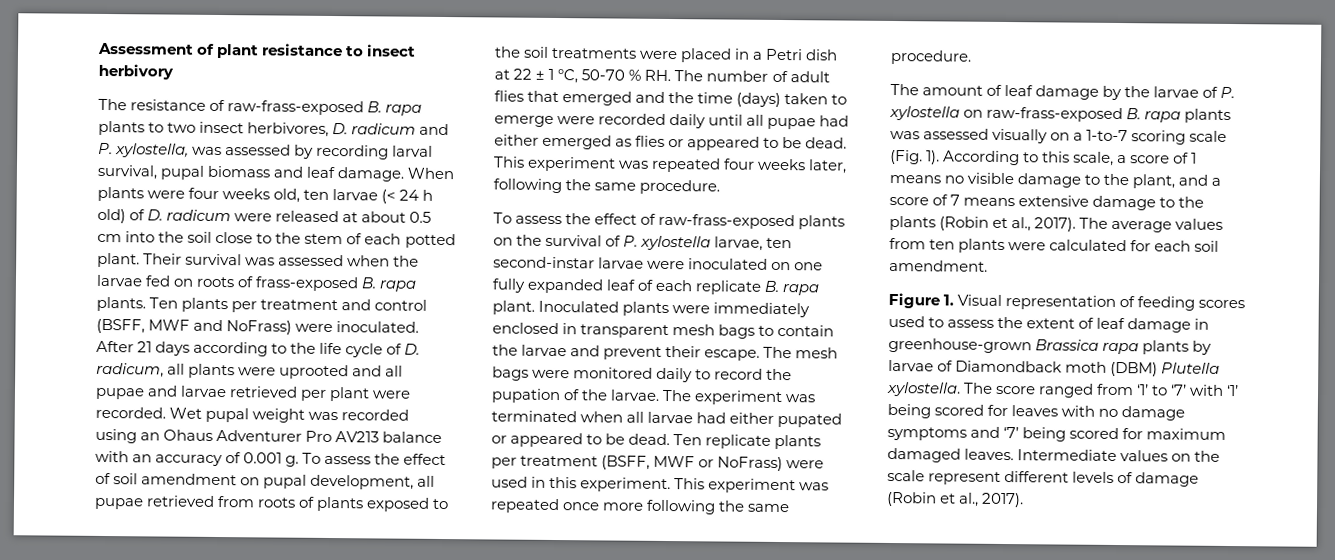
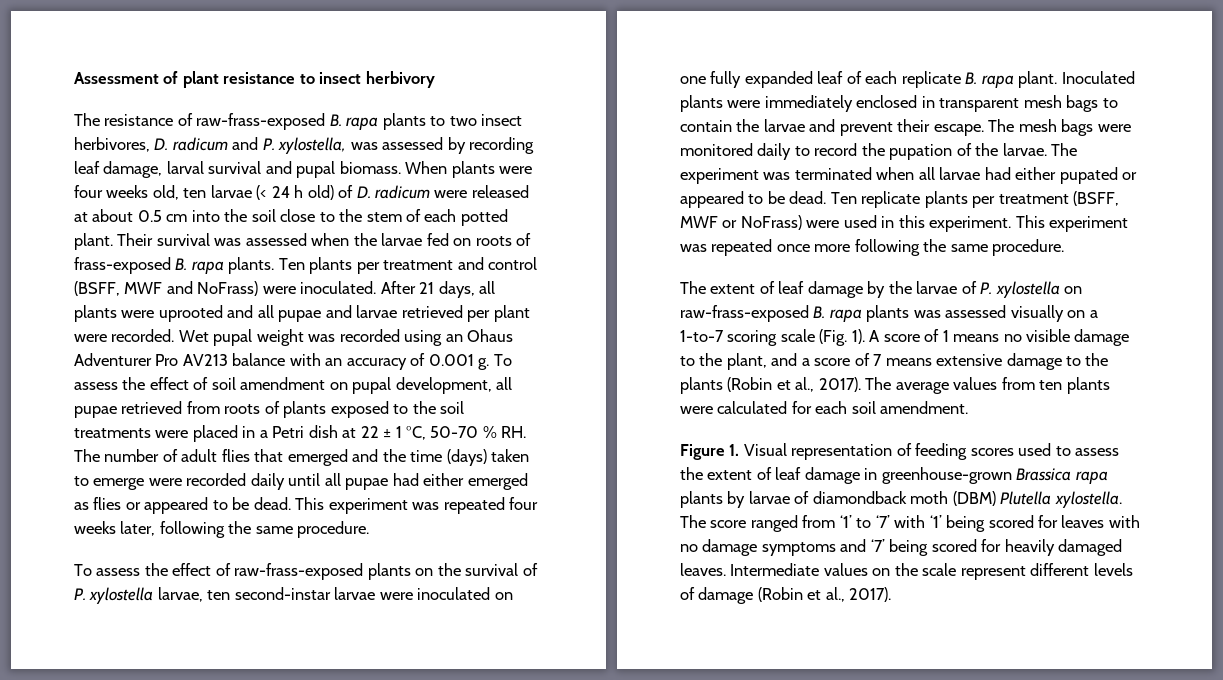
[392,145,434,157] [97,164,405,182] larval survival, pupal biomass and leaf damage. -> [74,161,401,178] leaf damage, larval survival and pupal biomass.
[155,341,421,358] [96,362,164,378] days according to the life cycle of D. radicum, -> [438,281,475,298] days,
[922,85,984,96] amount -> [710,284,756,294] extent
[943,150,1128,166] According to this scale, a -> [869,330,881,342] A
[955,360,1063,373] Diamondback -> [812,491,907,504] diamondback
[1146,428,1227,440] maximum -> [1004,539,1055,556] heavily

